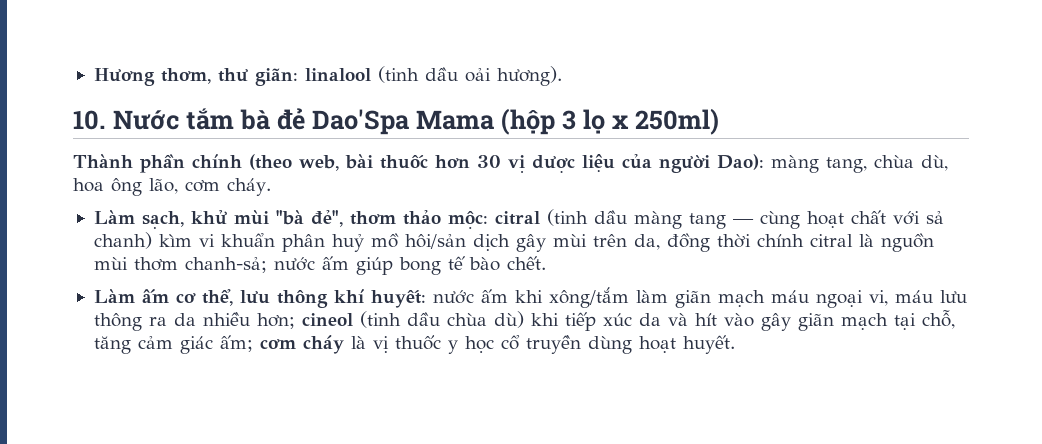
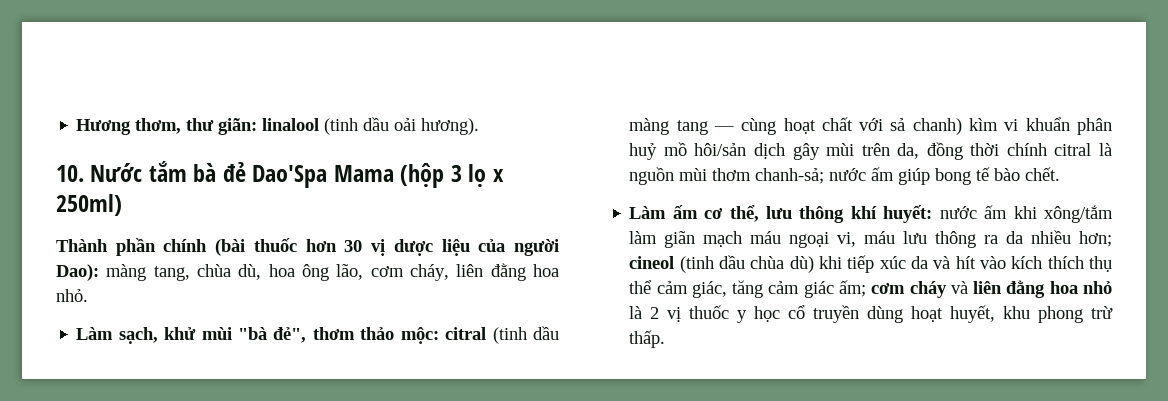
[249,154,373,171] (theo web, bài -> [215,239,246,256] (bài
[227,178,271,196] cháy. -> [410,263,559,281] [56,289,88,302] cháy, liên đằng hoa nhỏ.
[760,310,955,331] gây giãn mạch tại chỗ, -> [1011,256,1112,272] [629,280,727,298] kích thích thụ thể cảm giác,
[350,336,366,349] là -> [950,280,1112,298] [629,306,660,319] và liên đằng hoa nhỏ là 2
[682,335,735,354] huyết. -> [950,305,1113,323] [629,330,666,348] huyết, khu phong trừ thấp.

